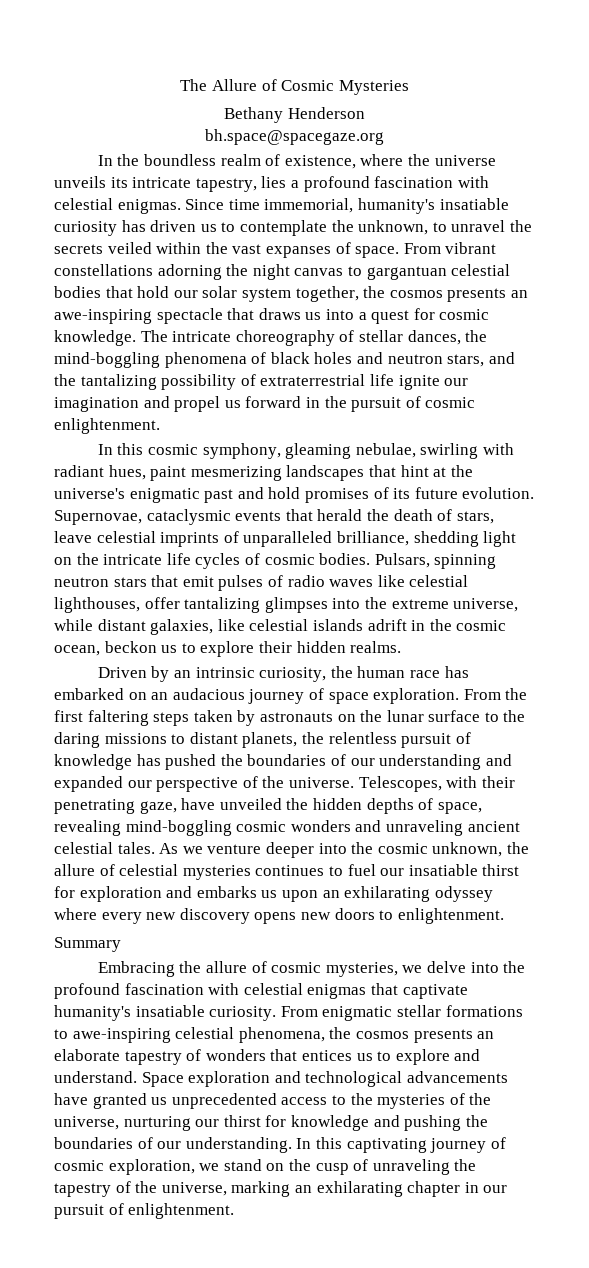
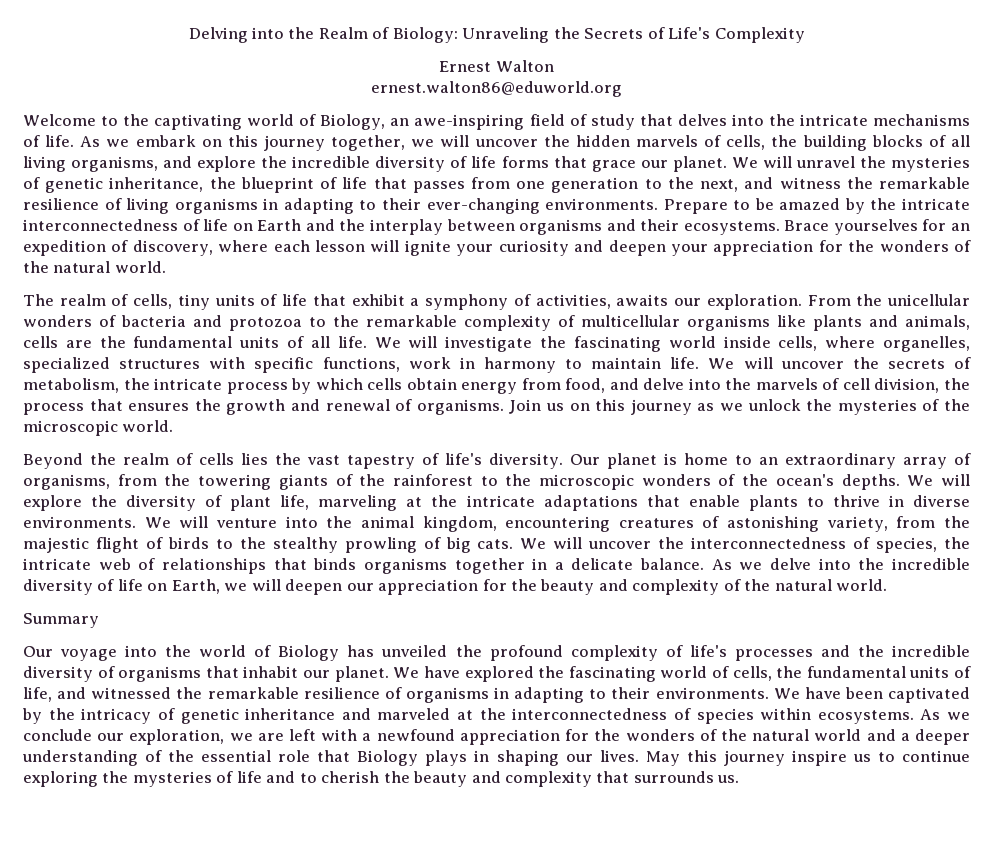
[180,79,409,95] [224,107,365,123] [205,129,384,145] [97,154,496,169] [54,176,489,192] [54,198,509,214] [54,220,532,236] [54,242,497,258] [54,264,511,280] [54,286,528,302] [54,308,490,324] [54,330,488,346] [54,352,515,368] [54,374,469,390] [54,396,476,412] [54,418,160,434] [97,443,514,459] [54,465,473,481] [54,487,535,503] [54,509,494,525] [54,531,517,547] [54,553,497,569] [54,575,469,591] [54,597,519,613] [54,619,507,635] [54,641,402,657] [97,666,469,682] [54,688,528,704] [54,710,526,726] [54,732,471,748] [54,754,512,770] [54,776,515,792] [54,798,482,814] [54,820,520,836] [54,842,529,858] [54,864,520,880] [54,886,493,902] [54,908,504,924] [54,937,121,952] [97,961,526,977] [54,983,468,999] [54,1005,523,1021] [54,1027,495,1043] [54,1049,481,1065] [54,1071,508,1087] [54,1093,492,1109] [54,1115,488,1131] [54,1137,506,1153] [54,1159,477,1175] [54,1181,508,1197] [54,1203,235,1219] The Allure of Cosmic Mysteries // Bethany Henderson // bh.space@spacegaze.org // In the boundless realm of existence, where the universe unveils its intricate tapestry, lies a profound fascination with celestial enigmas. Since time immemorial, humanity's insatiable curiosity has driven us to contemplate the unknown, to unravel the secrets veiled within the vast expanses of space. From vibrant constellations adorning the night canvas to gargantuan celestial bodies that hold our solar system together, the cosmos presents an awe-inspiring spectacle that draws us into a quest for cosmic knowledge. The intricate choreography of stellar dances, the mind-boggling phenomena of black holes and neutron stars, and the tantalizing possibility of extraterrestrial life ignite our imagination and propel us forward in the pursuit of cosmic enlightenment. // In this cosmic symphony, gleaming nebulae, swirling with radiant hues, paint mesmerizing landscapes that hint at the universe's enigmatic past and hold promises of its future evolution. Supernovae, cataclysmic events that herald the death of stars, leave celestial imprints of unparalleled brilliance, shedding light on the intricate life cycles of cosmic bodies. Pulsars, spinning neutron stars that emit pulses of radio waves like celestial lighthouses, offer tantalizing glimpses into the extreme universe, while distant galaxies, like celestial islands adrift in the cosmic ocean, beckon us to explore their hidden realms. // Driven by an intrinsic curiosity, the human race has embarked on an audacious journey of space exploration. From the first faltering steps taken by astronauts on the lunar surface to the daring missions to distant planets, the relentless pursuit of knowledge has pushed the boundaries of our understanding and expanded our perspective of the universe. Telescopes, with their penetrating gaze, have unveiled the hidden depths of space, revealing mind-boggling cosmic wonders and unraveling ancient celestial tales. As we venture deeper into the cosmic unknown, the allure of celestial mysteries continues to fuel our insatiable thirst for exploration and embarks us upon an exhilarating odyssey where every new discovery opens new doors to enlightenment. // Summary // Embracing the allure of cosmic mysteries, we delve into the profound fascination with celestial enigmas that captivate humanity's insatiable curiosity. From enigmatic stellar formations to awe-inspiring celestial phenomena, the cosmos presents an elaborate tapestry of wonders that entices us to explore and understand. Space exploration and technological advancements have granted us unprecedented access to the mysteries of the universe, nurturing our thirst for knowledge and pushing the boundaries of our understanding. In this captivating journey of cosmic exploration, we stand on the cusp of unraveling the tapestry of the universe, marking an exhilarating chapter in our pursuit of enlightenment. -> [188,27,805,43] [439,60,554,72] [371,81,622,97] [23,114,970,130] [23,135,970,151] [23,156,970,172] [23,177,970,193] [23,198,970,214] [23,219,970,235] [23,240,971,256] [23,261,166,273] [23,294,970,310] [23,315,970,331] [23,336,971,352] [23,357,971,373] [23,378,970,394] [23,399,971,415] [23,420,174,436] [23,453,971,469] [23,474,971,490] [23,495,970,511] [23,516,970,532] [23,537,971,553] [23,558,970,574] [23,579,888,595] [23,613,99,628] [23,645,970,661] [23,666,971,682] [23,687,970,703] [22,708,970,724] [23,729,971,745] [22,750,970,766] [23,771,740,787] Delving into the Realm of Biology: Unraveling the Secrets of Life's Complexity // Ernest Walton // ernest.walton86@eduworld.org // Welcome to the captivating world of Biology, an awe-inspiring field of study that delves into the intricate mechanisms of life. As we embark on this journey together, we will uncover the hidden marvels of cells, the building blocks of all living organisms, and explore the incredible diversity of life forms that grace our planet. We will unravel the mysteries of genetic inheritance, the blueprint of life that passes from one generation to the next, and witness the remarkable resilience of living organisms in adapting to their ever-changing environments. Prepare to be amazed by the intricate interconnectedness of life on Earth and the interplay between organisms and their ecosystems. Brace yourselves for an expedition of discovery, where each lesson will ignite your curiosity and deepen your appreciation for the wonders of the natural world. // The realm of cells, tiny units of life that exhibit a symphony of activities, awaits our exploration. From the unicellular wonders of bacteria and protozoa to the remarkable complexity of multicellular organisms like plants and animals, cells are the fundamental units of all life. We will investigate the fascinating world inside cells, where organelles, specialized structures with specific functions, work in harmony to maintain life. We will uncover the secrets of metabolism, the intricate process by which cells obtain energy from food, and delve into the marvels of cell division, the process that ensures the growth and renewal of organisms. Join us on this journey as we unlock the mysteries of the microscopic world. // Beyond the realm of cells lies the vast tapestry of life's diversity. Our planet is home to an extraordinary array of organisms, from the towering giants of the rainforest to the microscopic wonders of the ocean's depths. We will explore the diversity of plant life, marveling at the intricate adaptations that enable plants to thrive in diverse environments. We will venture into the animal kingdom, encountering creatures of astonishing variety, from the majestic flight of birds to the stealthy prowling of big cats. We will uncover the interconnectedness of species, the intricate web of relationships that binds organisms together in a delicate balance. As we delve into the incredible diversity of life on Earth, we will deepen our appreciation for the beauty and complexity of the natural world. // Summary // Our voyage into the world of Biology has unveiled the profound complexity of life's processes and the incredible diversity of organisms that inhabit our planet. We have explored the fascinating world of cells, the fundamental units of life, and witnessed the remarkable resilience of organisms in adapting to their environments. We have been captivated by the intricacy of genetic inheritance and marveled at the interconnectedness of species within ecosystems. As we conclude our exploration, we are left with a newfound appreciation for the wonders of the natural world and a deeper understanding of the essential role that Biology plays in shaping our lives. May this journey inspire us to continue exploring the mysteries of life and to cherish the beauty and complexity that surrounds us.

